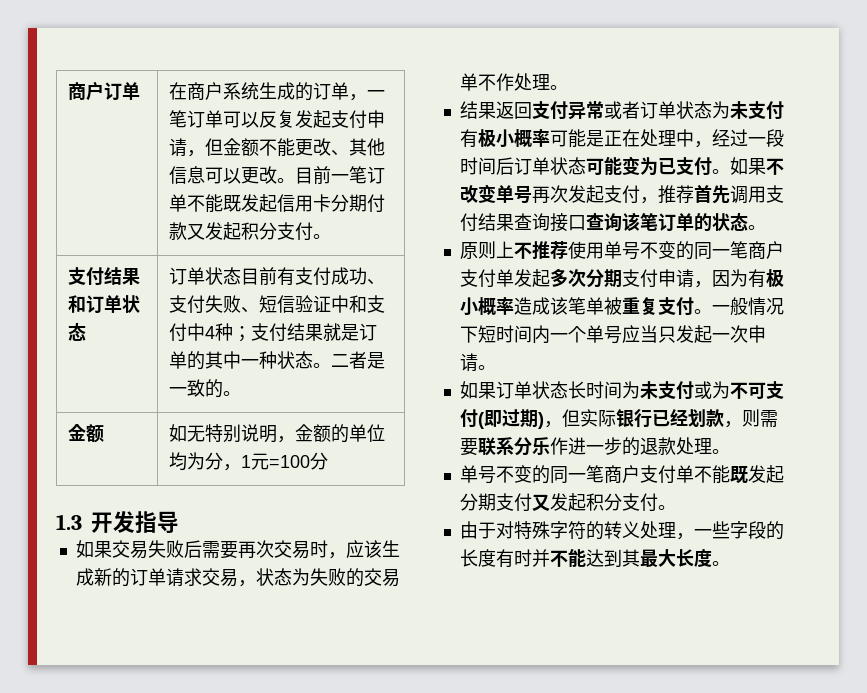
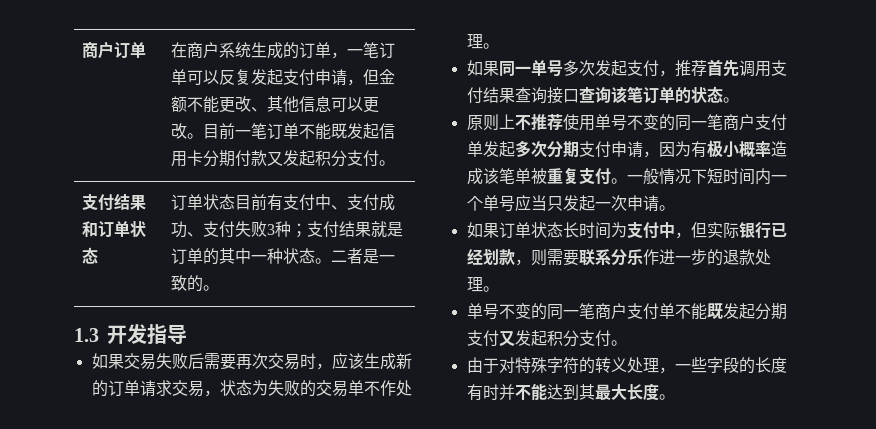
(331, 276) none -> [315,194,380,211] 中、支付
[240,295,385,313] [168,323,215,342] 、短信验证中和支付中4 -> [267,224,276,235] 3
[67,424,104,443] [168,424,385,443] [168,452,328,471] // 金额 | 如无特别说明，金额的单位均为分，1元=100分 -> (220, 288) none
[459,101,784,120] [459,129,784,148] [459,156,784,176] [459,184,550,204] 结果返回支付异常或者订单状态为未支付有极小概率可能是正在处理中，经过一段时间后订单状态可能变为已支付。如果不改变单号再 -> [466,60,579,77] 如果同一单号多
[639,381,784,400] [459,409,544,429] 未支付或为不可支付(即过期) -> [626,221,675,239] 支付中

